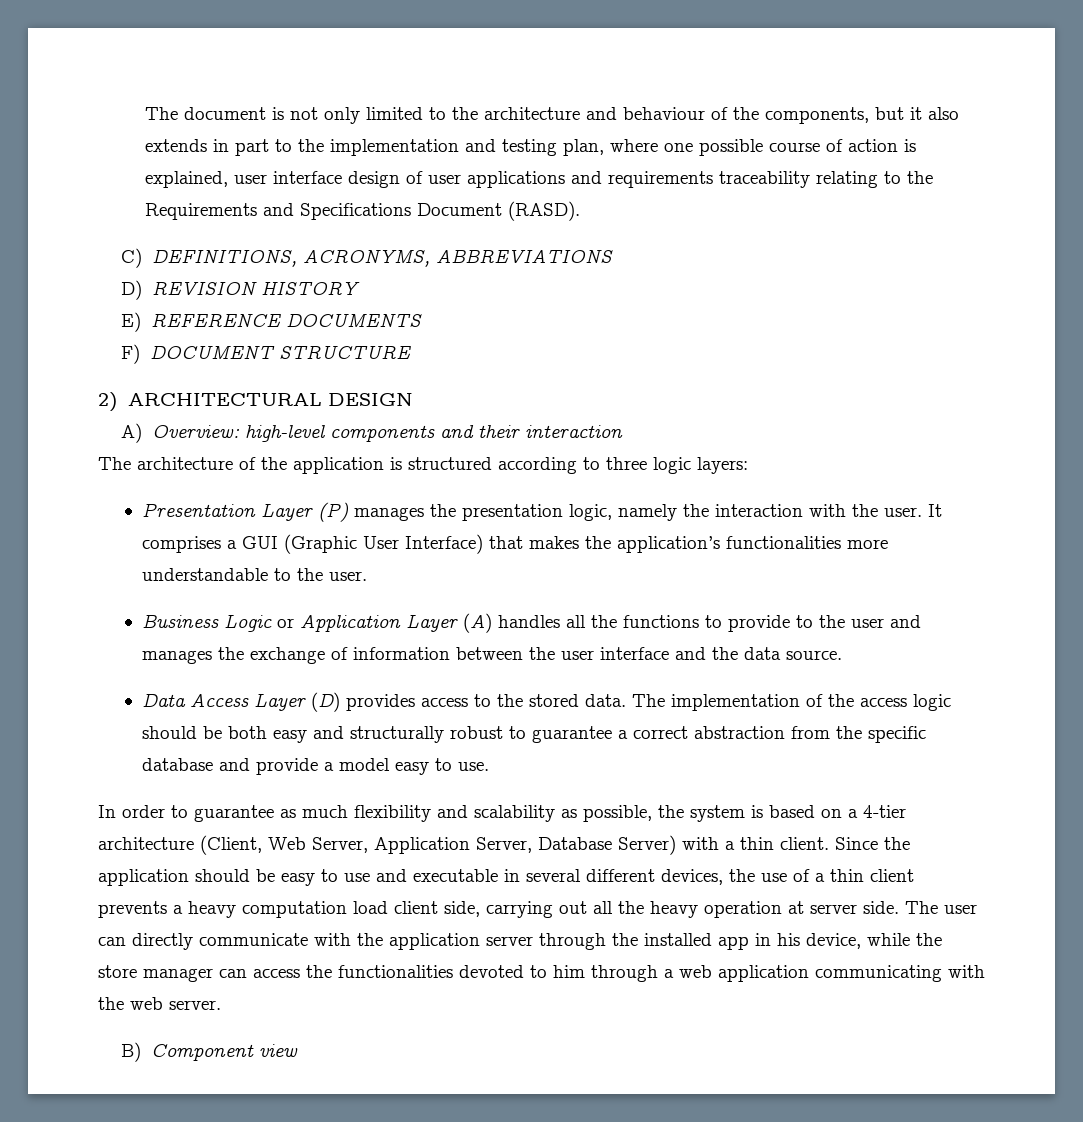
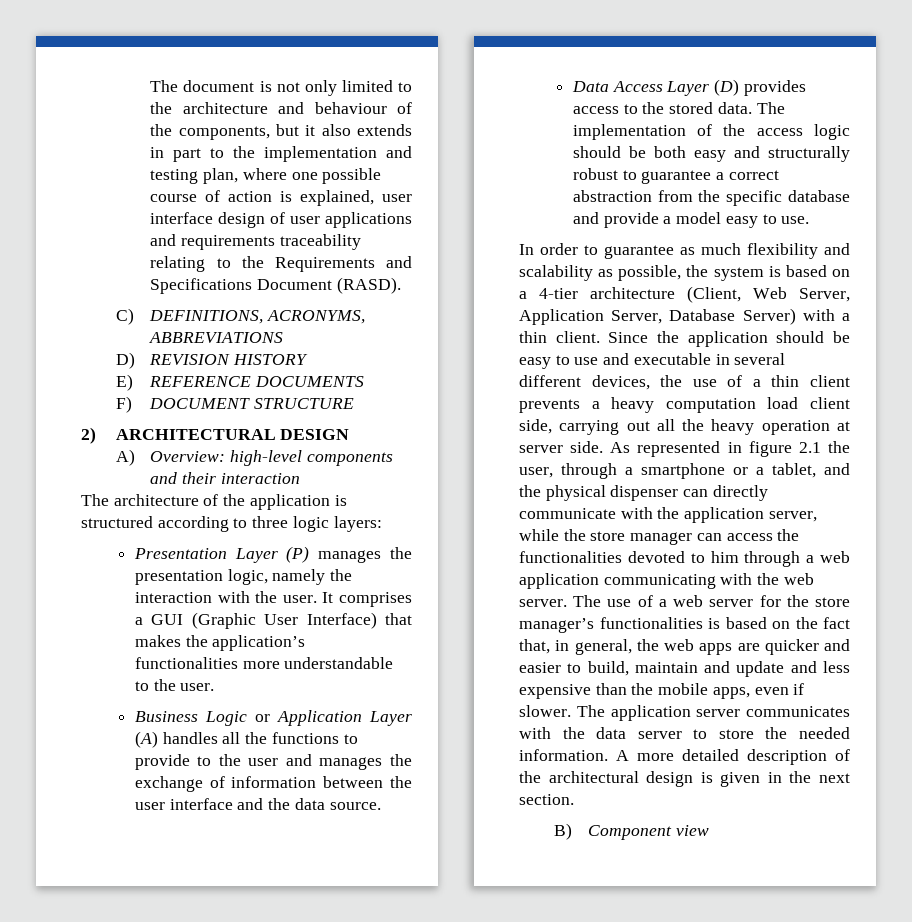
[905,901,977,914] The user -> [610,441,850,457] [519,463,850,479] [519,485,679,501] As represented in figure 2.1 the user, through a smartphone or a tablet, and the physical dispenser
[486,933,861,950] server through the installed app in his device, -> [768,511,817,522] server,
(221, 1005) none -> [573,595,850,607] [519,617,850,633] [519,639,850,655] [519,661,850,677] [519,683,805,699] [519,705,850,721] [519,727,850,739] [519,749,850,765] [519,771,850,787] [519,794,574,805] The use of a web server for the store manager’s functionalities is based on the fact that, in general, the web apps are quicker and easier to build, maintain and update and less expensive than the mobile apps, even if slower. The application server communicates with the data server to store the needed information. A more detailed description of the architectural design is given in the next section.

